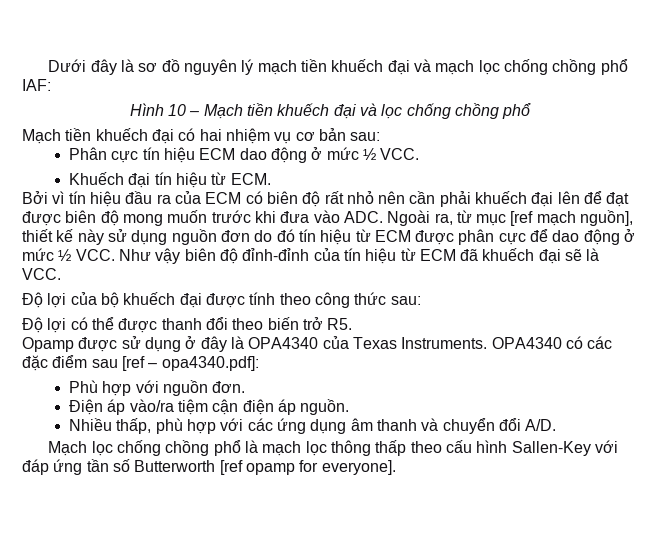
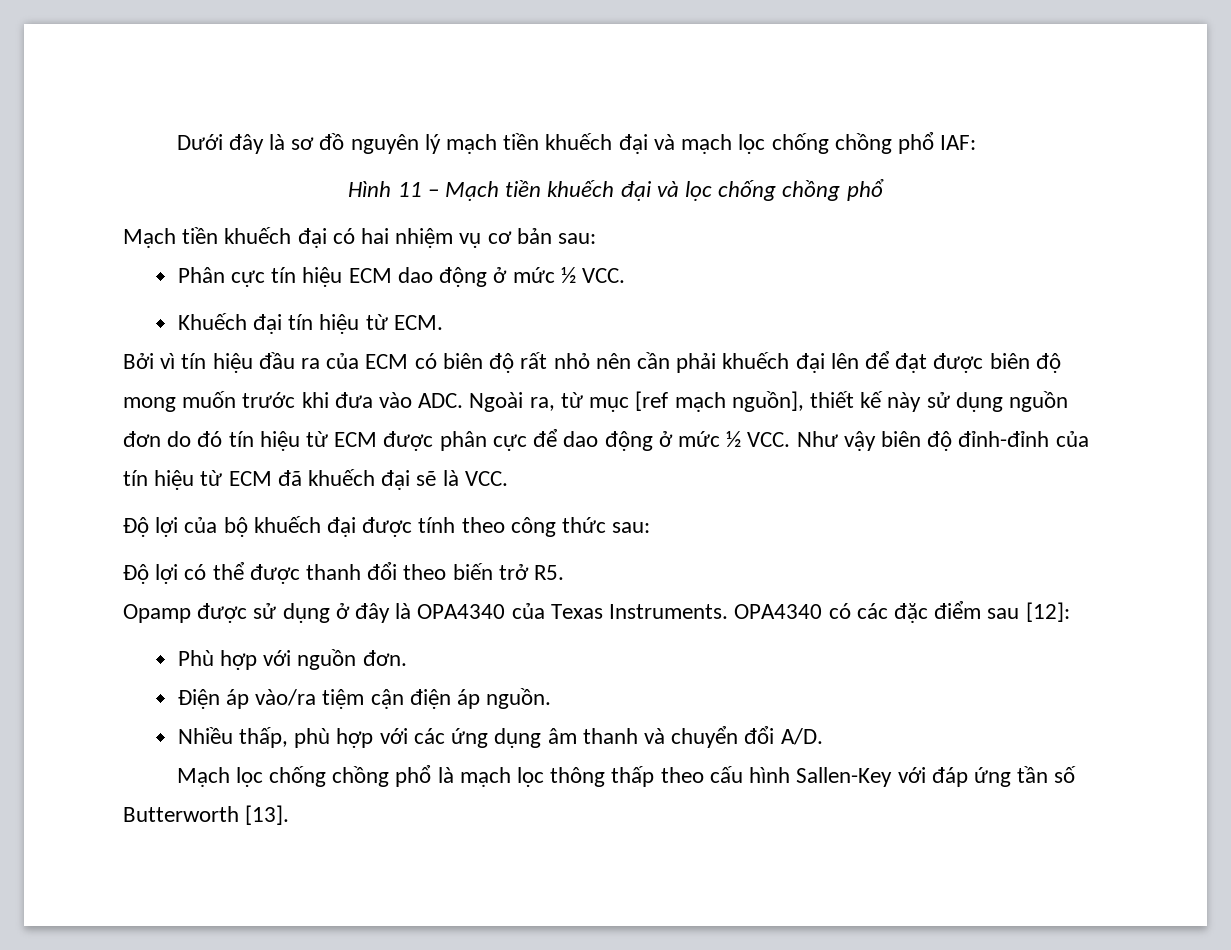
[168,104,187,116] 10 -> [397,182,422,197] 11
[121,356,259,371] [ref – opa4340.pdf]: -> [1025,602,1070,622] [12]:
[219,460,396,475] [ref opamp for everyone]. -> [245,805,290,825] [13].

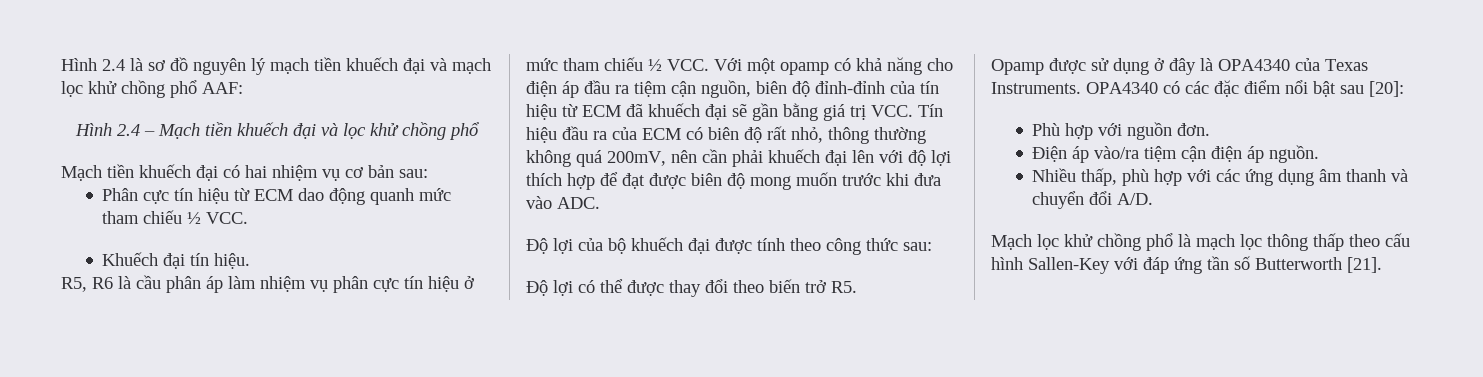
[176,134,264,154] Dưới đây -> [61,58,125,71] Hình 2.4
[771,132,977,154] [348,181,422,197] chống chồng phổ IAF: // Hình 11 -> [88,80,243,98] [74,123,140,136] khử chồng phổ AAF: // Hình 2.4
[718,180,777,201] chống -> [369,123,399,136] khử
(343, 277) none -> [234,188,251,201] từ
[493,267,555,283] ở mức -> [370,188,452,205] [102,210,183,224] quanh mức tham chiếu
[319,314,443,334] [123,353,207,369] hiệu từ ECM. // Bởi vì tín -> [214,253,251,269] [61,275,474,293] [526,57,953,75] [526,80,939,98] [526,103,943,121] hiệu. // R5, R6 là cầu phân áp làm nhiệm vụ phân cực tín hiệu ở mức tham chiếu ½ VCC. Với một opamp có khả năng cho điện áp đầu ra tiệm cận nguồn, biên độ đỉnh-đỉnh của tín hiệu từ ECM đã khuếch đại sẽ gần bằng giá trị VCC. Tín
[553,353,590,369] nhỏ -> [791,127,926,144] [526,150,666,167] nhỏ, thông thường không quá 200mV,
(859, 361) none -> [879,150,951,166] [526,173,595,190] với độ lợi thích hợp
[469,391,1068,412] [123,429,1089,451] [123,469,508,490] Ngoài ra, từ mục [ref mạch nguồn], thiết kế này sử dụng nguồn đơn do đó tín hiệu từ ECM được phân cực để dao động ở mức ½ VCC. Như vậy biên độ đỉnh-đỉnh của tín hiệu từ ECM đã khuếch đại sẽ là VCC. -> (600, 203) none
[306,564,362,580] thanh -> [669,280,701,297] thay
[987,602,1070,622] sau [12]: -> [1285,80,1404,97] nổi bật sau [20]:
[269,766,327,787] chống -> [1064,234,1093,247] khử
[245,805,290,825] [13]. -> [1347,257,1382,273] [21].

